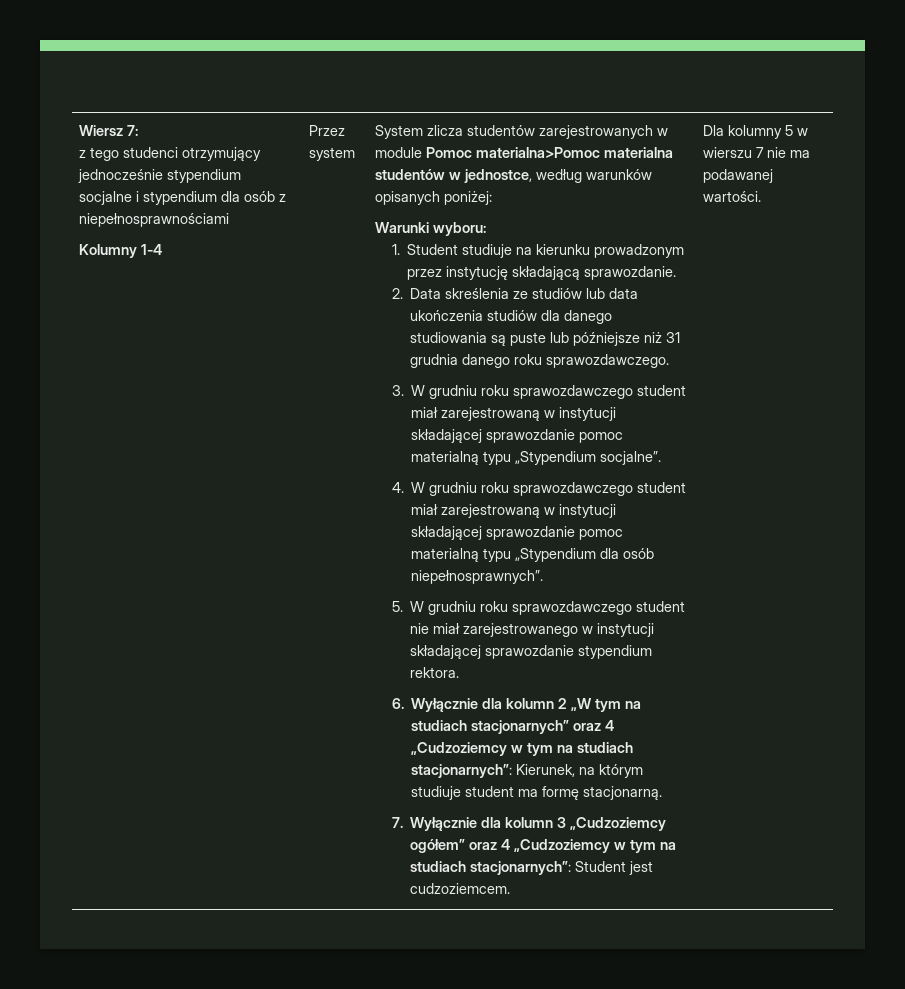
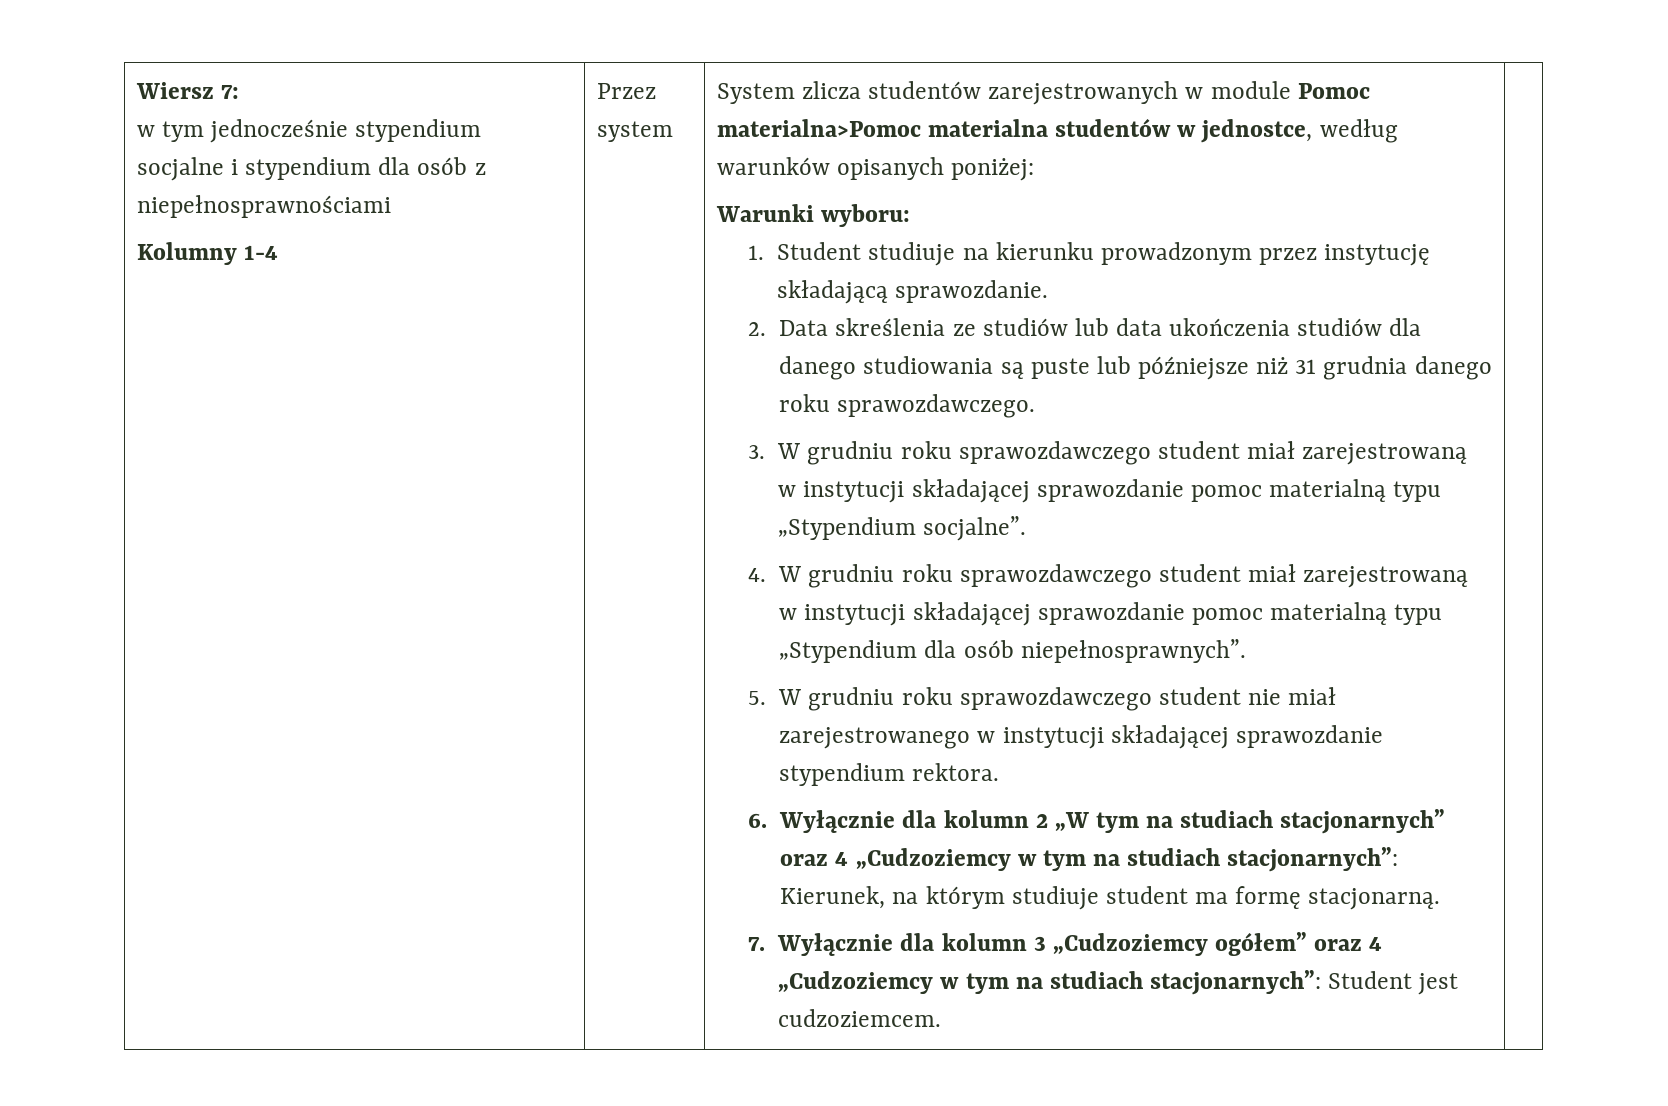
[79,147,262,161] z tego studenci otrzymujący -> [136,121,204,142] w tym
[703,125,809,139] [703,147,811,158] [703,169,774,183] [703,191,762,202] Dla kolumny 5 w wierszu 7 nie ma podawanej wartości. -> (942, 1018) none

